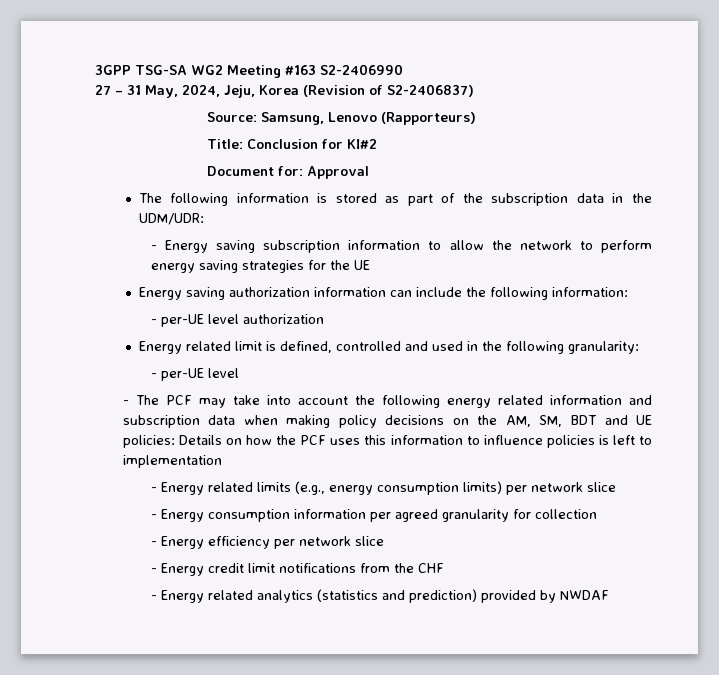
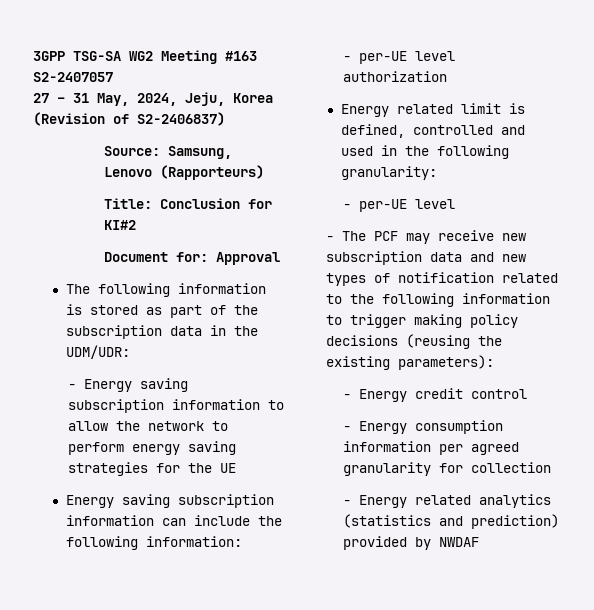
[320,64,403,75] S2-2406990 -> [33,72,113,82] S2-2407057
[228,287,310,297] authorization -> [177,494,274,508] subscription
[232,395,652,408] [122,415,652,428] [122,435,652,448] [122,455,222,468] [150,481,616,495] take into account the following energy related information and subscription data when making policy decisions on the AM, SM, BDT and UE policies: Details on how the PCF uses this information to influence policies is left to implementation // - Energy related limits (e.g., energy consumption limits) per network slice -> [437,230,526,241] [325,251,526,265] [325,272,558,286] [325,293,550,307] [325,314,518,328] [325,334,502,349] [325,355,494,370] [343,388,528,402] receive new subscription data and new types of notification related to the following information to trigger making policy decisions (reusing the existing parameters): // - Energy credit control
[150,536,384,549] [150,563,444,576] // - Energy efficiency per network slice // - Energy credit limit notifications from the CHF -> (552, 467) none

